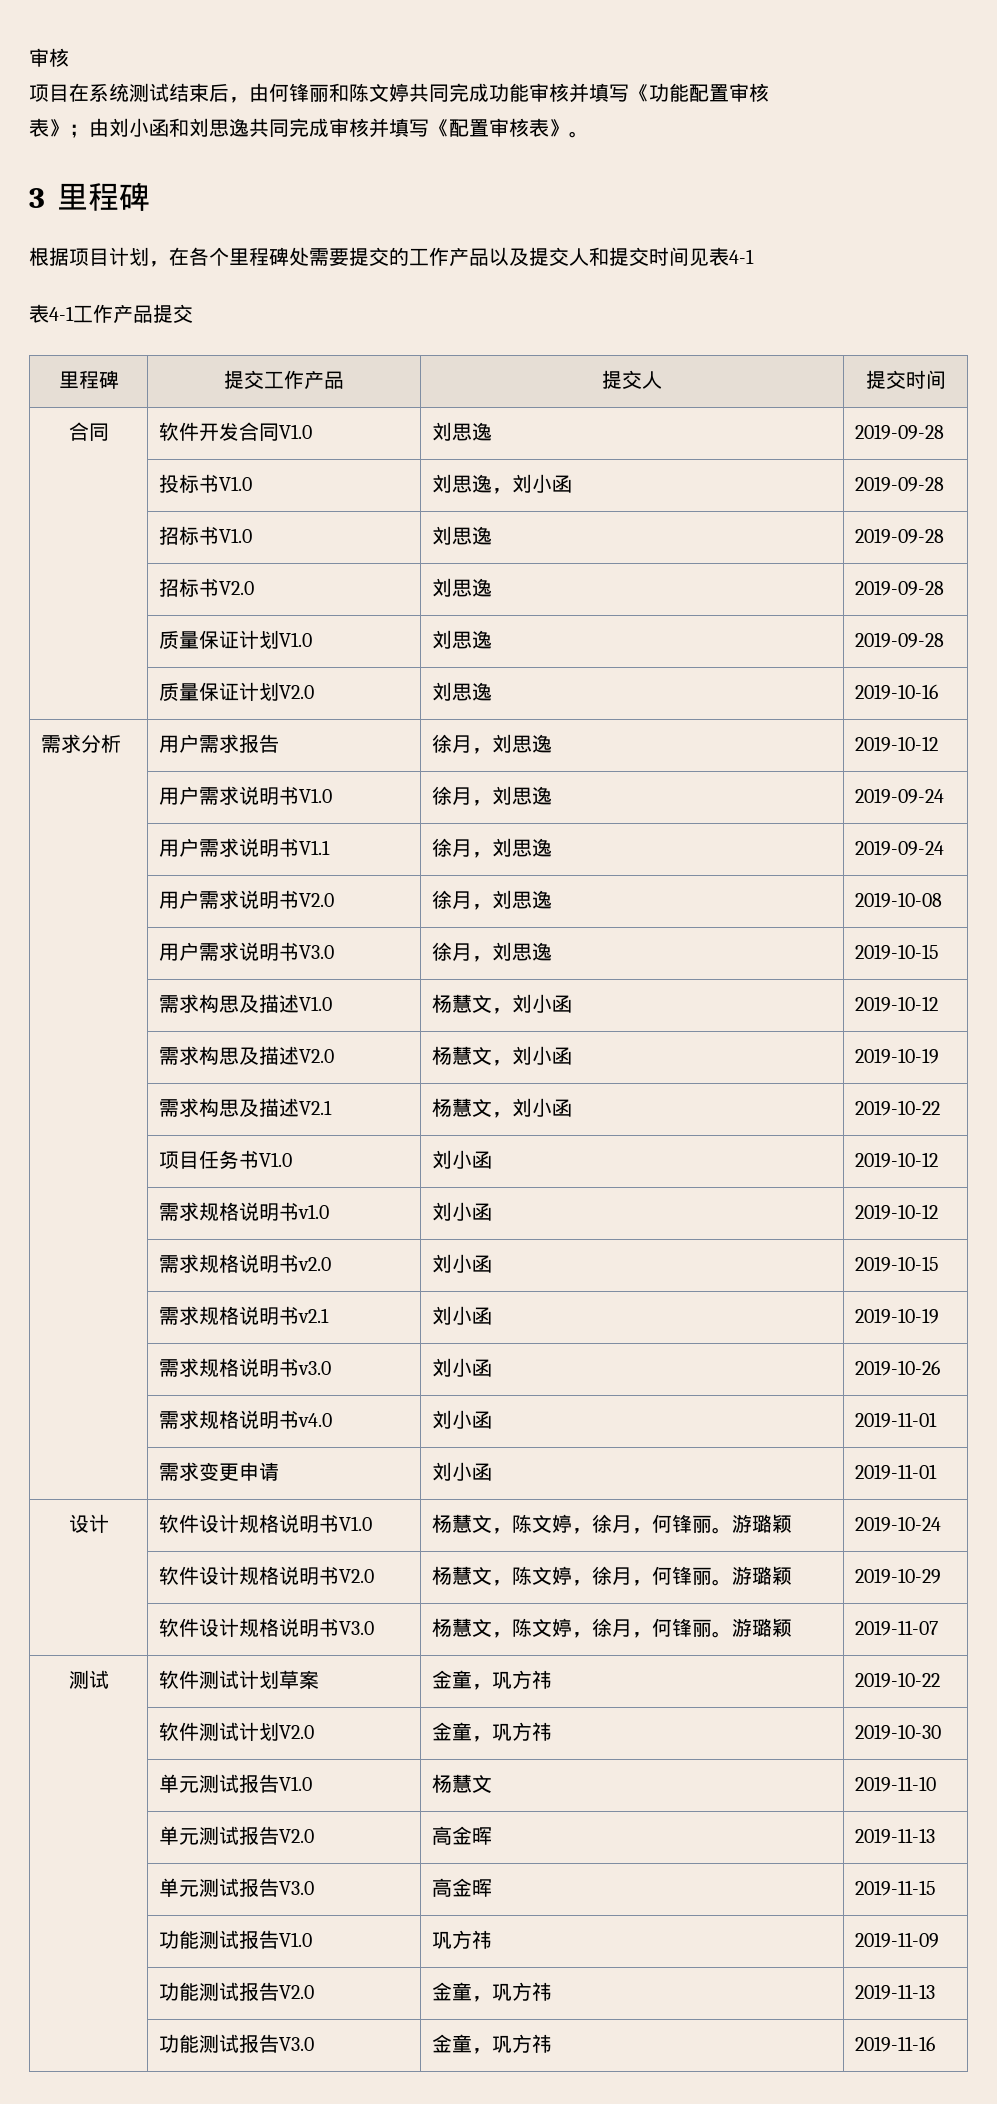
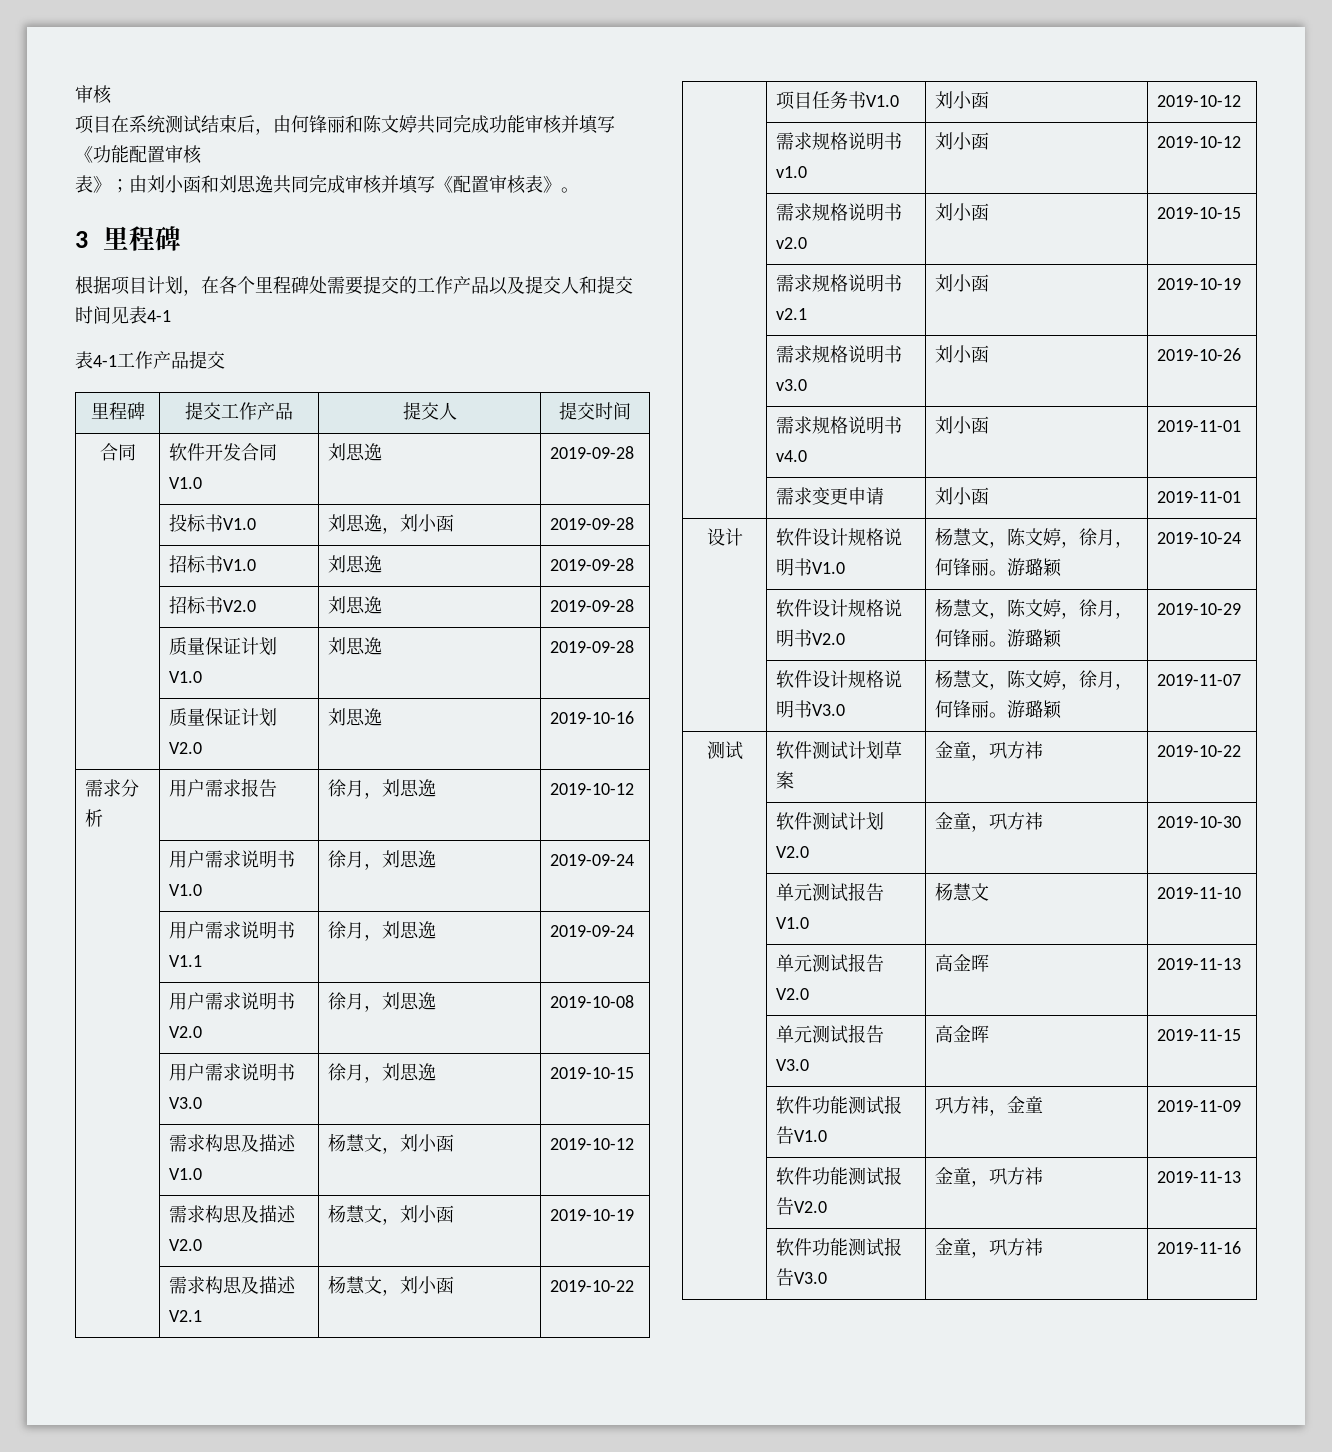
(936, 1888) none -> [776,1096,813,1114] 软件
(492, 1939) none -> [989,1096,1044,1116] ，金童
(939, 1940) none -> [776,1167,813,1185] 软件
(935, 1992) none -> [776,1238,813,1256] 软件

